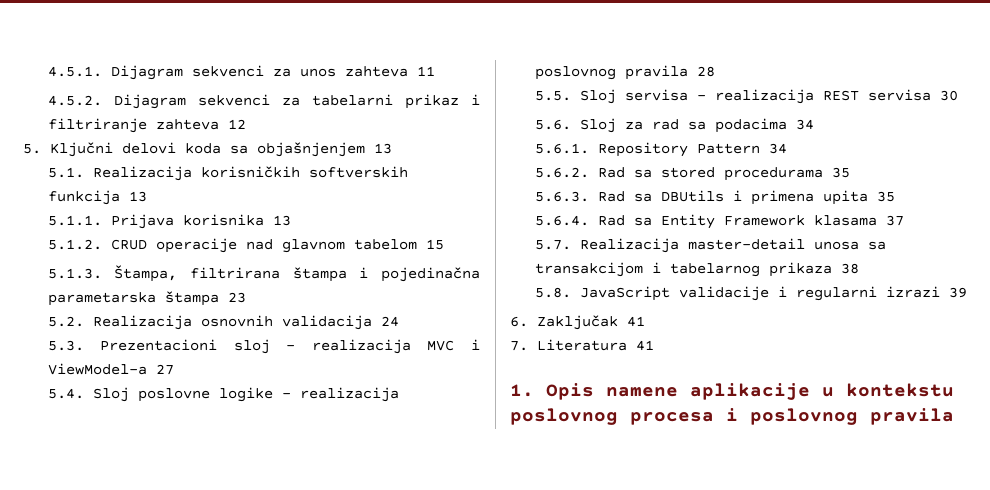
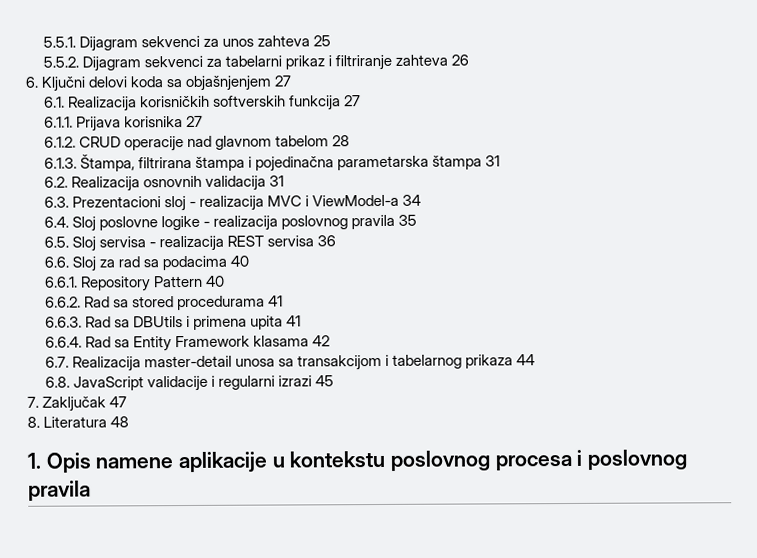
[47,66,102,77] 4.5.1. -> [43,36,77,48] 5.5.1.
[416,66,435,76] [47,95,102,106] 11 // 4.5.2. -> [313,35,332,47] [43,56,80,68] 25 // 5.5.2.
[227,119,246,129] [23,144,41,154] 12 // 5. -> [451,54,470,66] [25,76,38,88] 26 // 6.
[374,143,392,154] [47,167,84,178] 13 // 5.1. -> [274,75,292,87] [44,96,66,108] 27 // 6.1.
[128,191,147,202] [47,214,291,229] [47,239,102,250] 13 // 5.1.1. Prijava korisnika 13 // 5.1.2. -> [344,95,362,107] [44,115,204,132] [44,136,77,148] 27 // 6.1.1. Prijava korisnika 27 // 6.1.2.
[425,239,444,250] [47,268,102,279] 15 // 5.1.3. -> [332,135,351,147] [44,157,78,169] 28 // 6.1.3.
[227,292,246,303] [47,316,84,327] 23 // 5.2. -> [485,155,501,167] [44,176,69,188] 31 // 6.2.
[380,316,399,327] [47,340,84,351] 24 // 5.3. -> [269,175,285,187] [44,196,70,208] 31 // 6.3.
[155,364,174,375] [47,388,84,399] 27 // 5.4. -> [402,194,422,206] [44,216,70,228] 34 // 6.4.
[696,66,715,77] [534,91,571,101] 28 // 5.5. -> [398,214,418,226] [44,236,70,248] 35 // 6.5.
[939,90,958,101] [534,119,571,130] 30 // 5.6. -> [317,235,337,247] [44,256,70,268] 36 // 6.6.
[795,119,814,130] [534,142,787,157] [534,167,589,178] 34 // 5.6.1. Repository Pattern 34 // 5.6.2. -> [230,255,250,267] [44,275,226,292] [45,296,82,308] 40 // 6.6.1. Repository Pattern 40 // 6.6.2.
[831,167,850,178] [534,191,589,202] 35 // 5.6.3. -> [268,295,284,307] [45,316,83,328] 41 // 6.6.3.
[876,191,895,202] [534,215,589,226] 35 // 5.6.4. -> [286,315,302,327] [45,336,83,348] 41 // 6.6.4.
[885,215,904,226] [534,240,571,250] 37 // 5.7. -> [312,335,331,347] [45,356,70,368] 42 // 6.7.
[840,263,859,274] [534,287,571,298] 38 // 5.8. -> [516,354,536,366] [45,376,71,388] 44 // 6.8.
[948,287,967,298] [510,315,645,330] [510,339,654,351] 39 // 6. Zaključak 41 // 7. Literatura 41 -> [315,375,335,387] [27,396,128,412] [27,416,130,428] 45 // 7. Zaključak 47 // 8. Literatura 48

